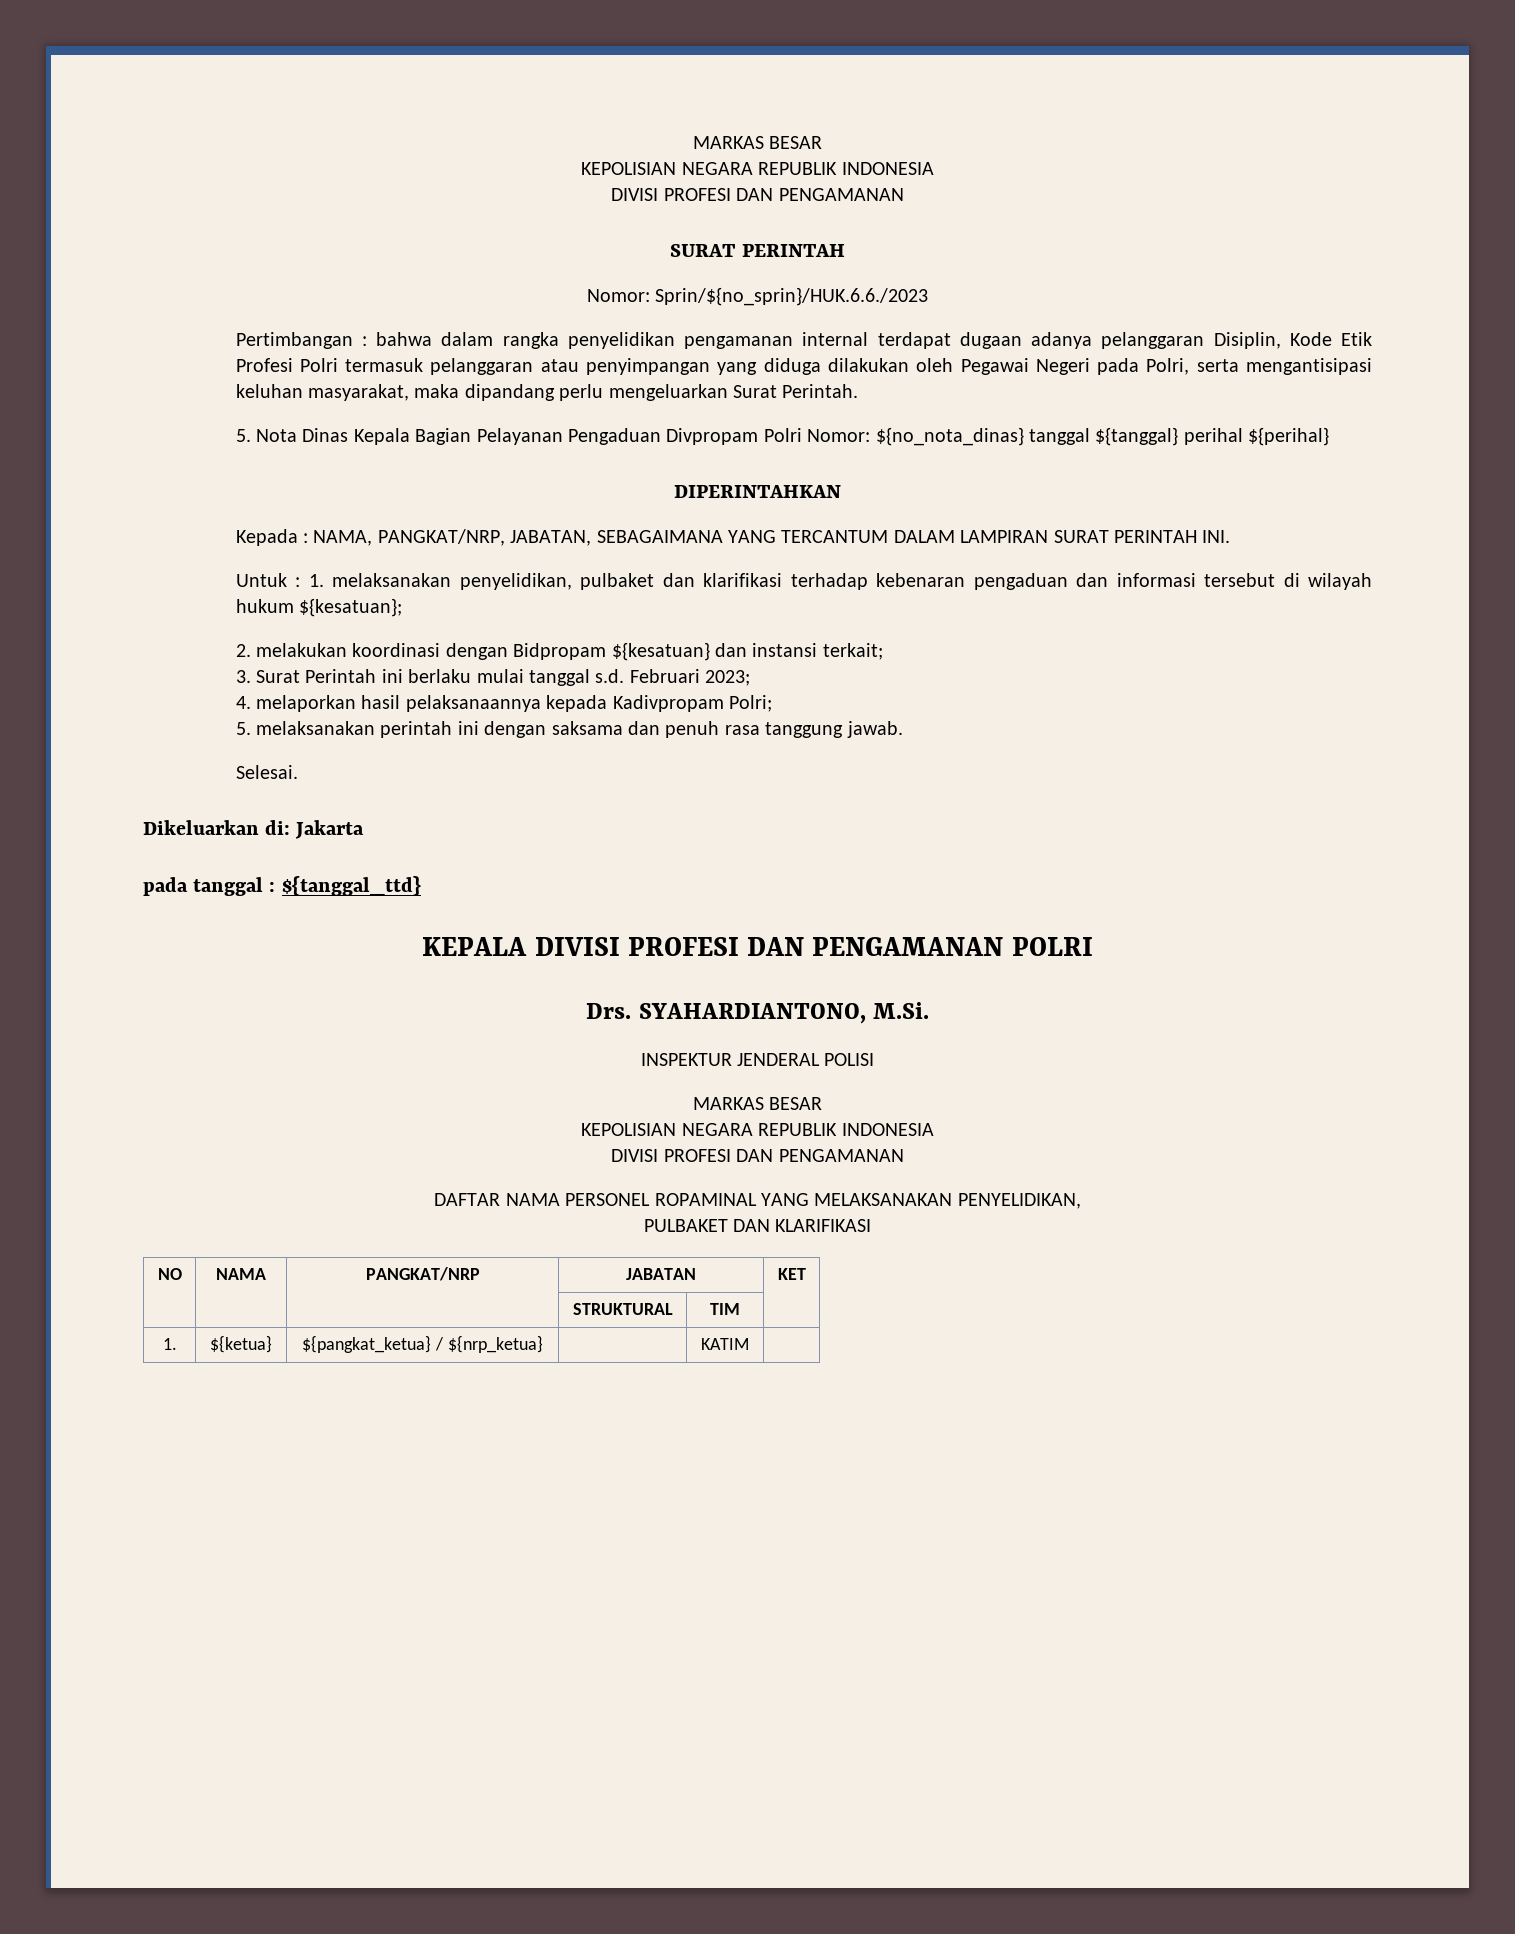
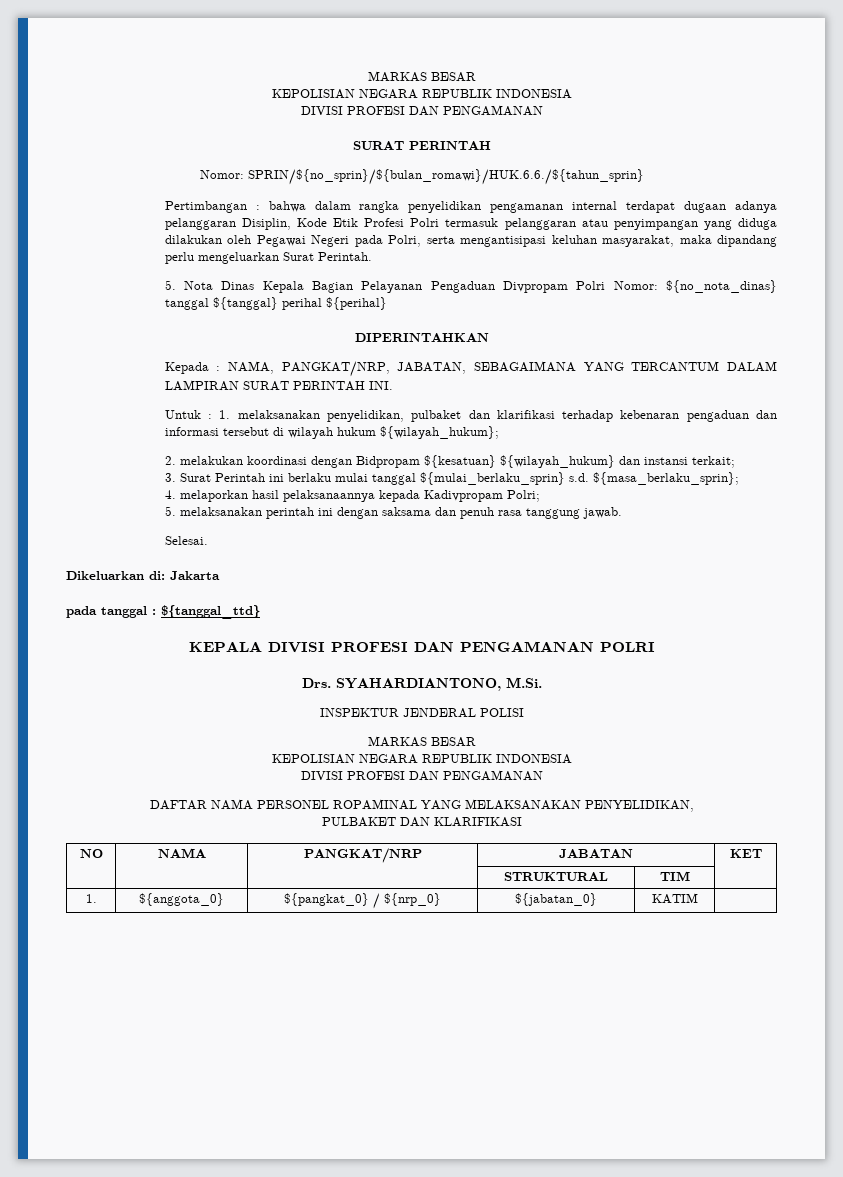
[655,287,929,306] Sprin/${no_sprin}/HUK.6.6./2023 -> [247,169,644,185] SPRIN/${no_sprin}/${bulan_romawi}/HUK.6.6./${tahun_sprin}
[298,598,402,617] ${kesatuan}; -> [379,426,499,439] ${wilayah_hukum};
(710, 651) none -> [499,455,615,468] ${wilayah_hukum}
[595,669,751,686] s.d. Februari 2023; -> [419,472,739,485] ${mulai_berlaku_sprin} s.d. ${masa_berlaku_sprin};
[210,1335,272,1353] [302,1335,543,1353] ${ketua} | ${pangkat_ketua} / ${nrp_ketua} | -> [139,893,224,906] [284,893,442,909] [515,893,597,906] ${anggota_0} | ${pangkat_0} / ${nrp_0} | ${jabatan_0}

